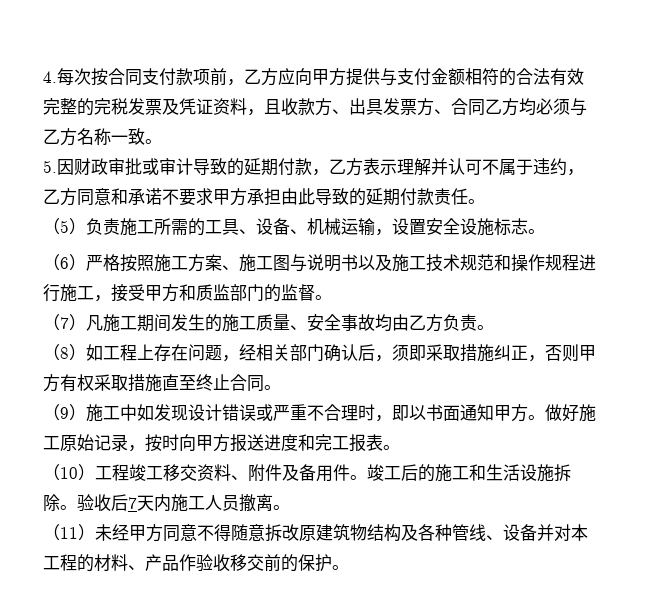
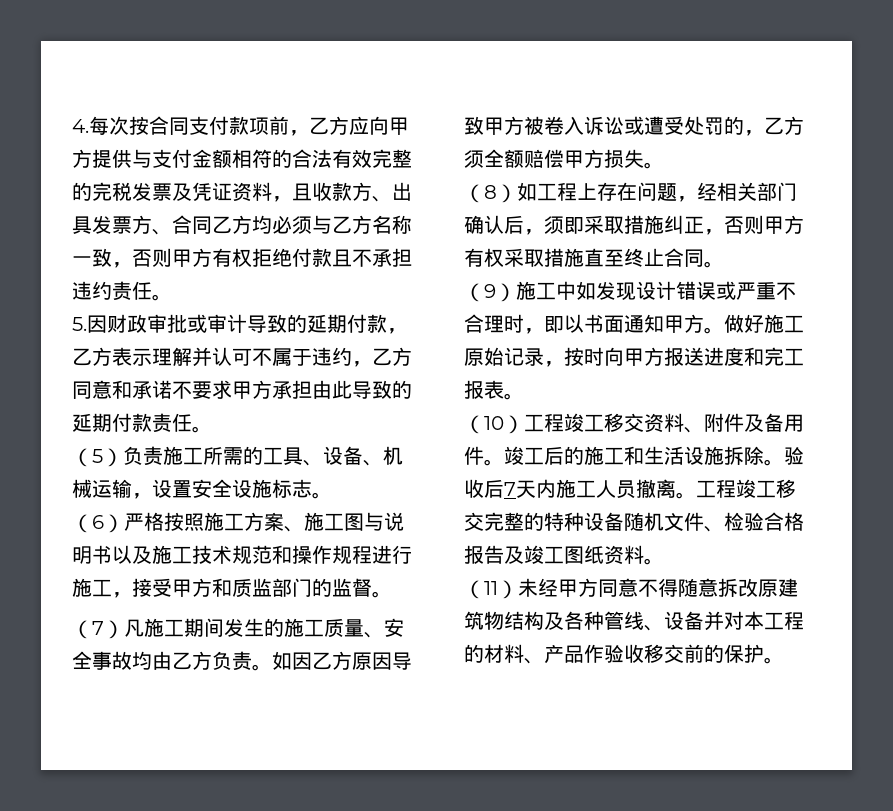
(145, 136) none -> [112,248,412,268] [72,281,152,301] ，否则甲方有权拒绝付款且不承担违约责任
(494, 327) none -> [272,651,412,670] [464,116,804,136] [464,149,664,169] 如因乙方原因导致甲方被卷入诉讼或遭受处罚的，乙方须全额赔偿甲方损失。
(290, 507) none -> [696,479,796,498] [464,512,804,532] [464,545,664,565] 工程竣工移交完整的特种设备随机文件、检验合格报告及竣工图纸资料。

